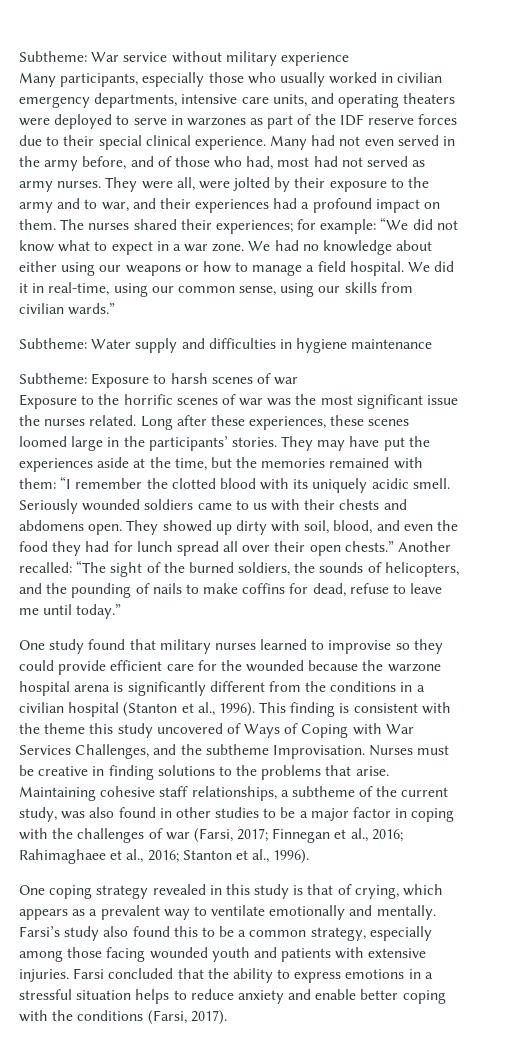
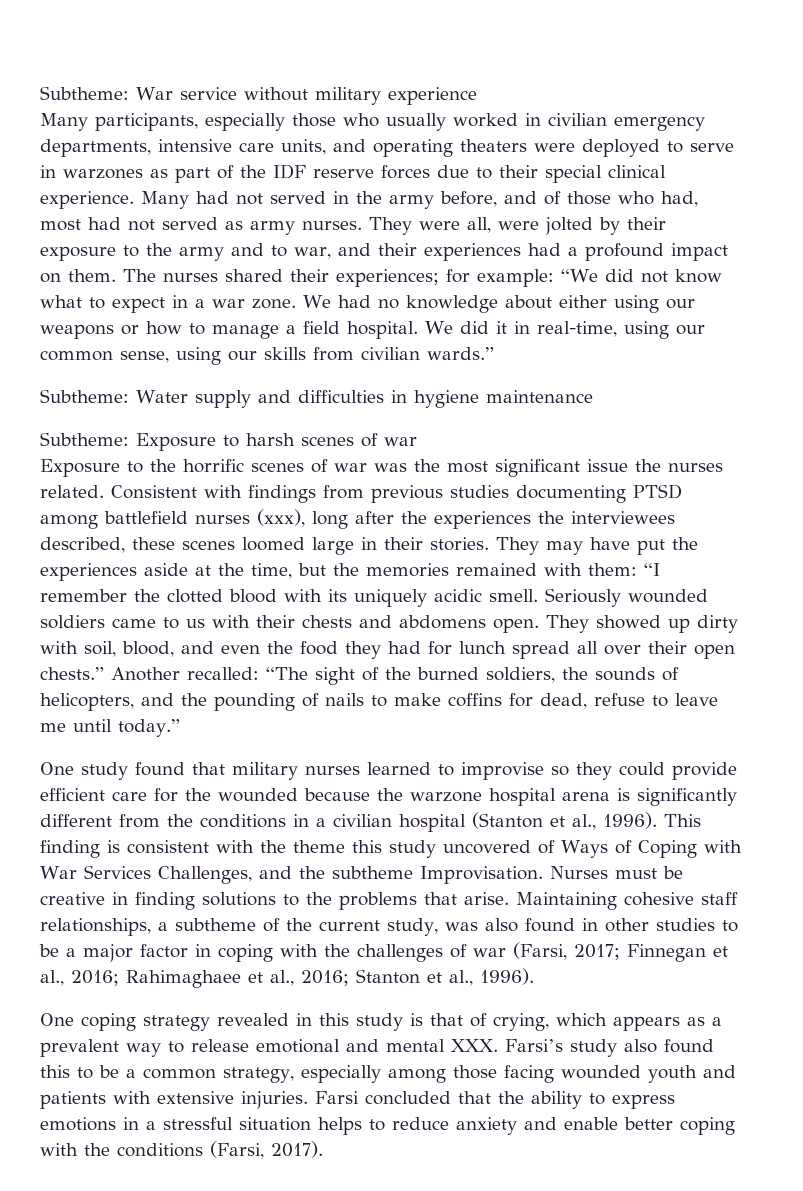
[364,139,394,146] even -> (263, 199) none
[140,415,327,430] Long after these experiences, -> [111,484,682,503] [40,509,675,529] [40,537,125,553] Consistent with findings from previous studies documenting PTSD among battlefield nurses (xxx), long after the experiences the interviewees described,
[123,436,228,451] the participants’ -> [384,537,423,550] their
[211,905,436,920] ventilate emotionally and mentally. -> [191,1039,498,1053] release emotional and mental XXX.

